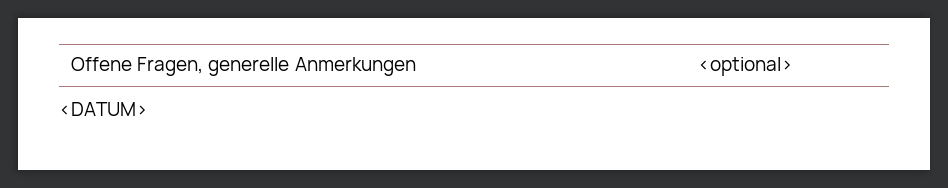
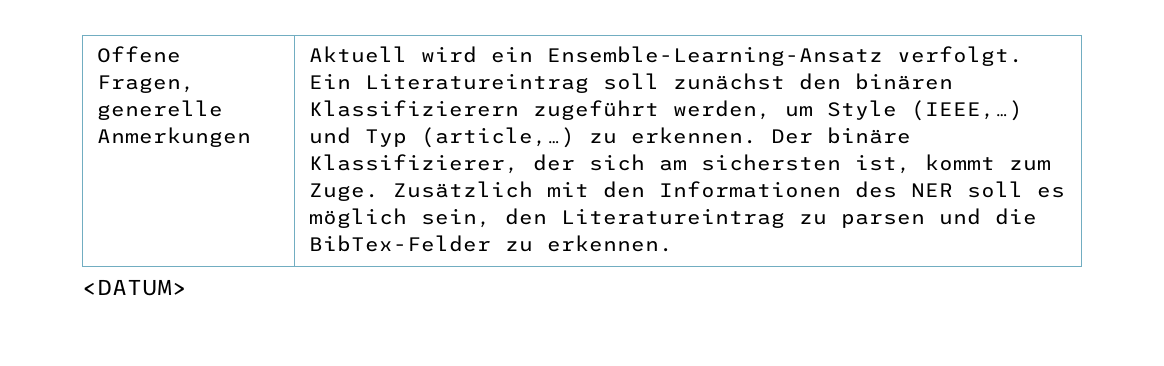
[698,57,794,76] <optional> -> [309,46,1024,66] [309,73,954,93] [309,100,1024,121] [309,127,912,148] [309,154,1052,174] [309,181,1066,201] [309,208,1038,228] [309,235,674,252] Aktuell wird ein Ensemble-Learning-Ansatz verfolgt. Ein Literatureintrag soll zunächst den binären Klassifizierern zugeführt werden, um Style (IEEE,…) und Typ (article,…) zu erkennen. Der binäre Klassifizierer, der sich am sichersten ist, kommt zum Zuge. Zusätzlich mit den Informationen des NER soll es möglich sein, den Literatureintrag zu parsen und die BibTex-Felder zu erkennen.

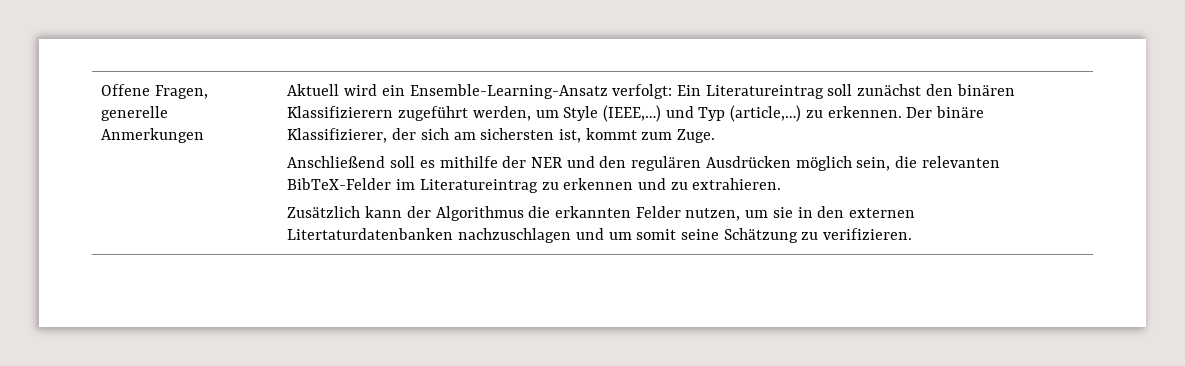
[897,46,1024,66] verfolgt. -> [612,84,673,99] verfolgt:
[393,181,1066,198] [309,208,1038,228] [309,235,674,252] [82,279,187,296] Zusätzlich mit den Informationen des NER soll es möglich sein, den Literatureintrag zu parsen und die BibTex-Felder zu erkennen. // <DATUM> -> [287,156,1000,171] [287,178,782,193] [287,206,916,221] [287,228,913,243] // Anschließend soll es mithilfe der NER und den regulären Ausdrücken möglich sein, die relevanten BibTeX-Felder im Literatureintrag zu erkennen und zu extrahieren. // Zusätzlich kann der Algorithmus die erkannten Felder nutzen, um sie in den externen Litertaturdatenbanken nachzuschlagen und um somit seine Schätzung zu verifizieren.

